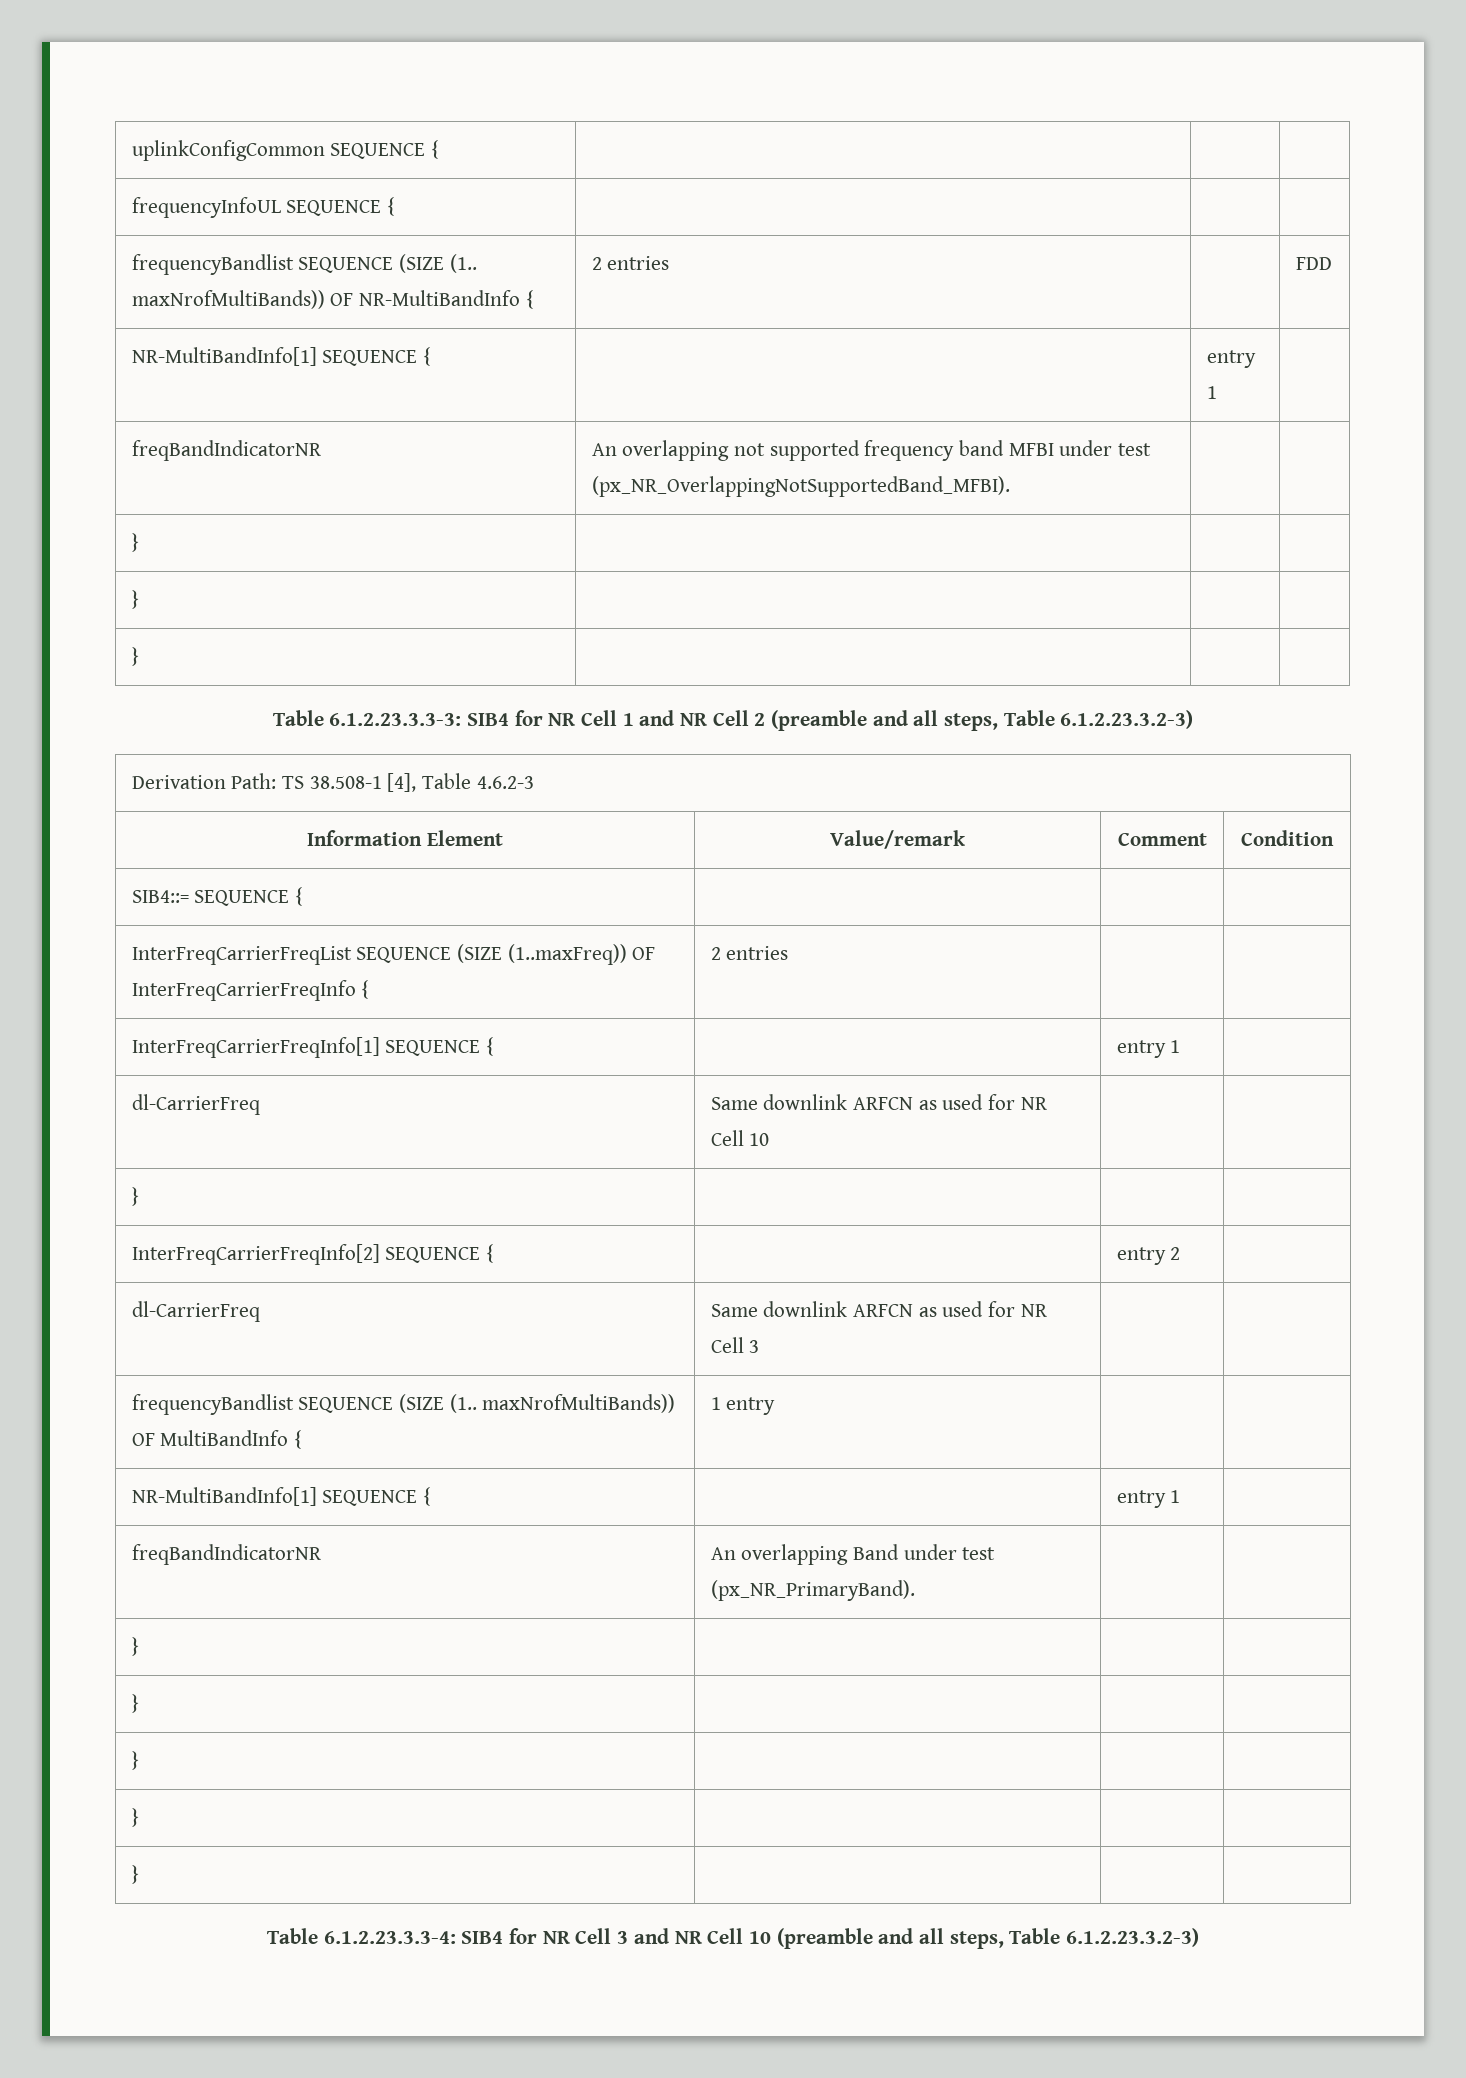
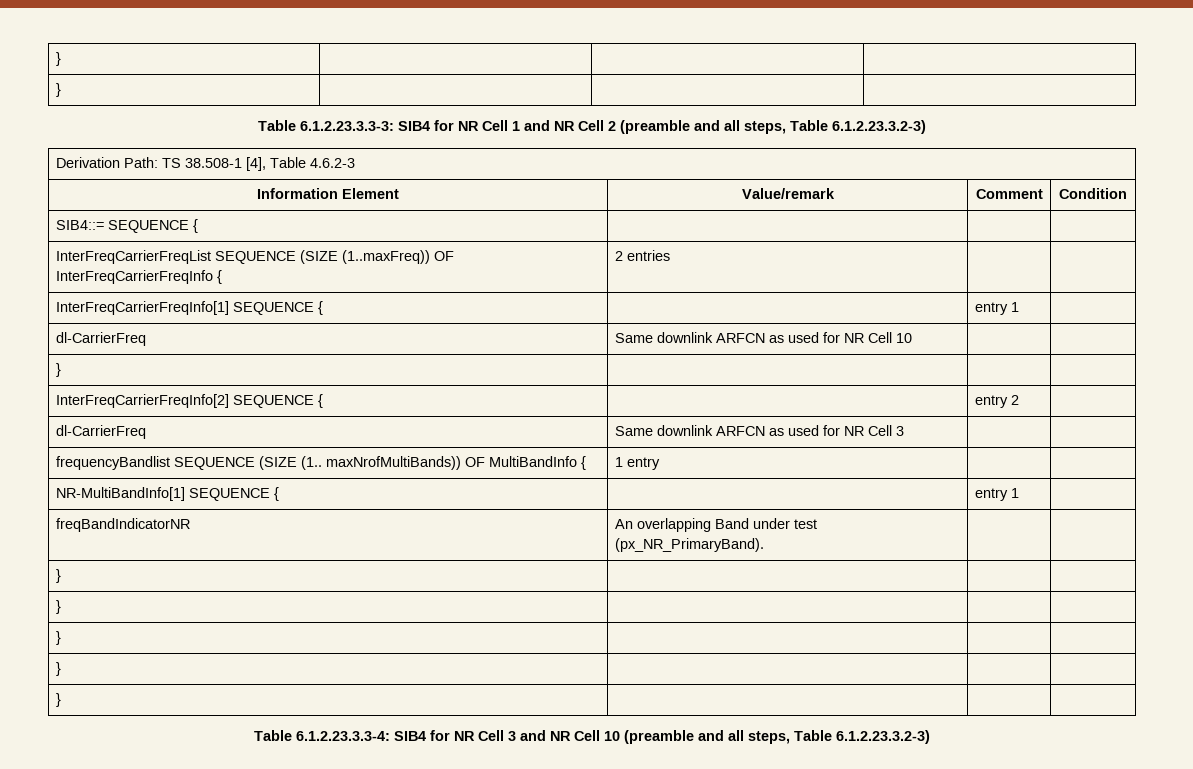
[131,140,438,161] [131,197,394,218] [131,254,477,275] [131,290,533,309] [591,256,670,270] [1295,257,1332,270] [131,347,430,366] [1206,350,1256,368] [1206,386,1217,399] [131,440,322,461] [591,440,1151,461] [591,476,1010,497] [131,533,139,552] uplinkConfigCommon SEQUENCE { | | | // frequencyInfoUL SEQUENCE { | | | // frequencyBandlist SEQUENCE (SIZE (1.. maxNrofMultiBands)) OF NR-MultiBandInfo { | 2 entries | | FDD // NR-MultiBandInfo[1] SEQUENCE { | | entry 1 | // freqBandIndicatorNR | An overlapping not supported frequency band MFBI under test (px_NR_OverlappingNotSupportedBand_MFBI). | | // } | | | // -> (55, 59) none

